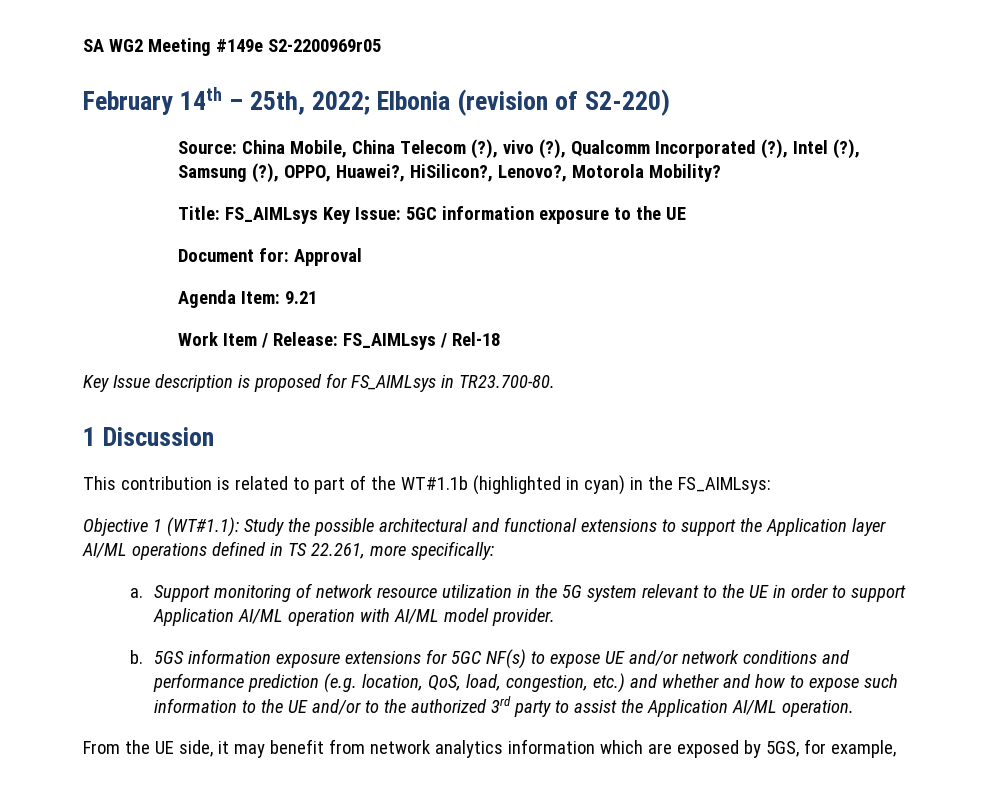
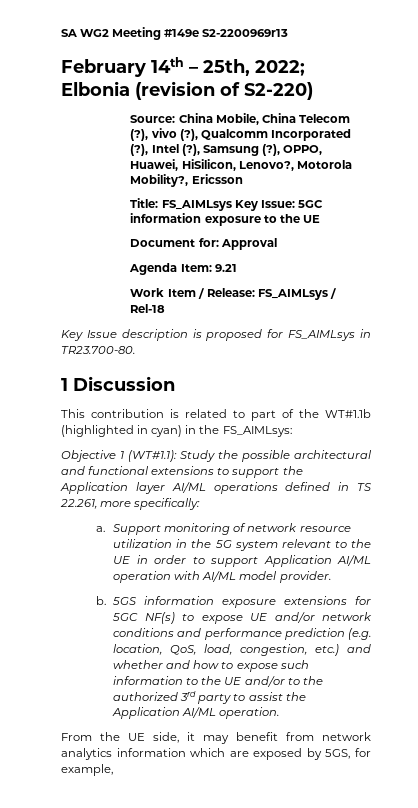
[267,39,381,52] S2-2200969r05 -> [202,29,289,37] S2-2200969r13
[335,164,721,182] Huawei?, HiSilicon?, Lenovo?, Motorola Mobility? -> [130,159,352,171] [130,174,243,187] Huawei, HiSilicon, Lenovo?, Motorola Mobility?, Ericsson

